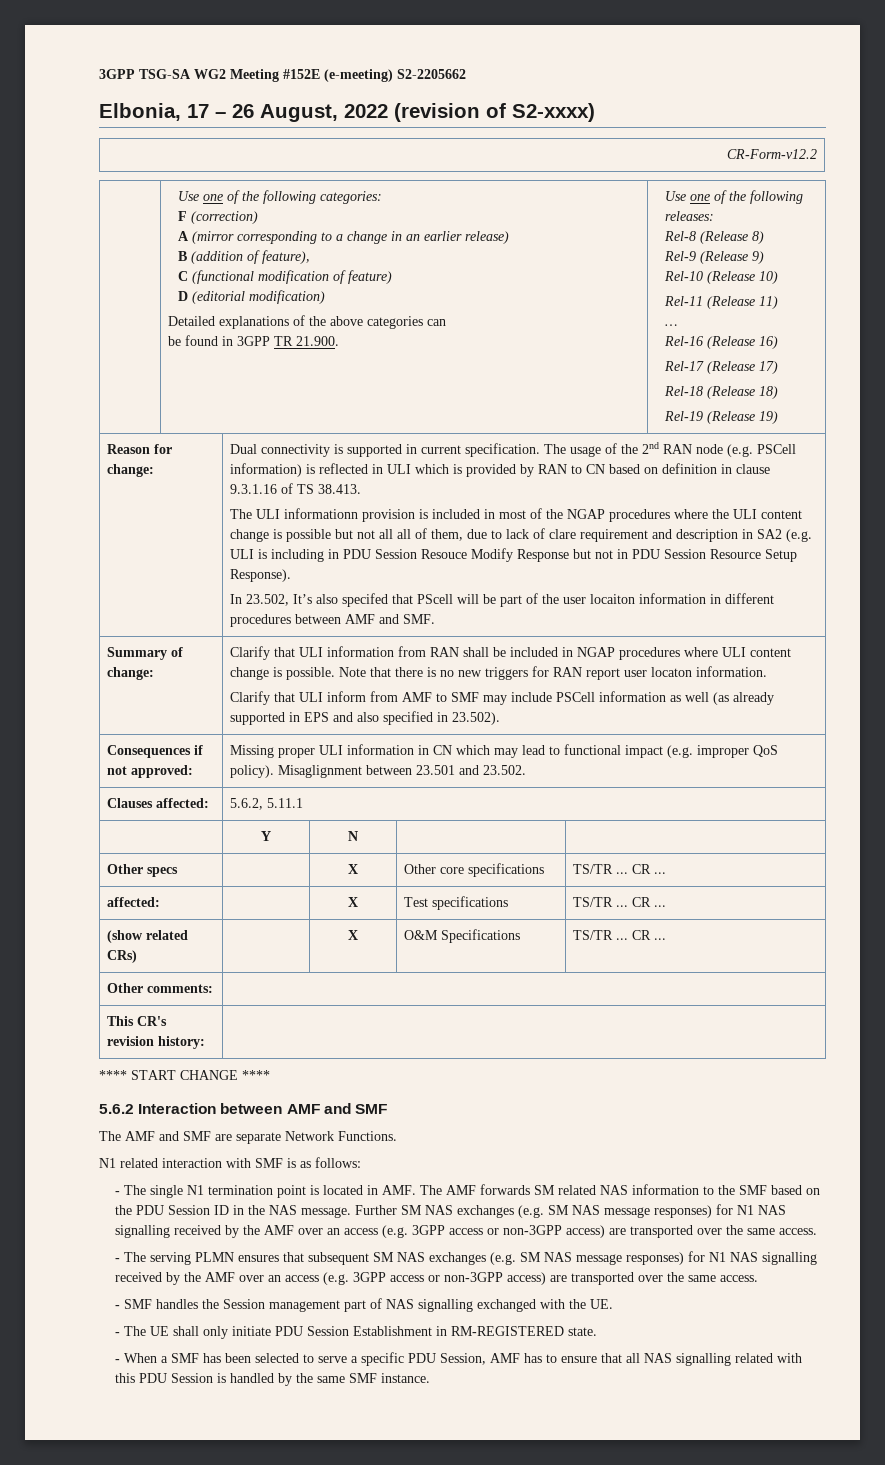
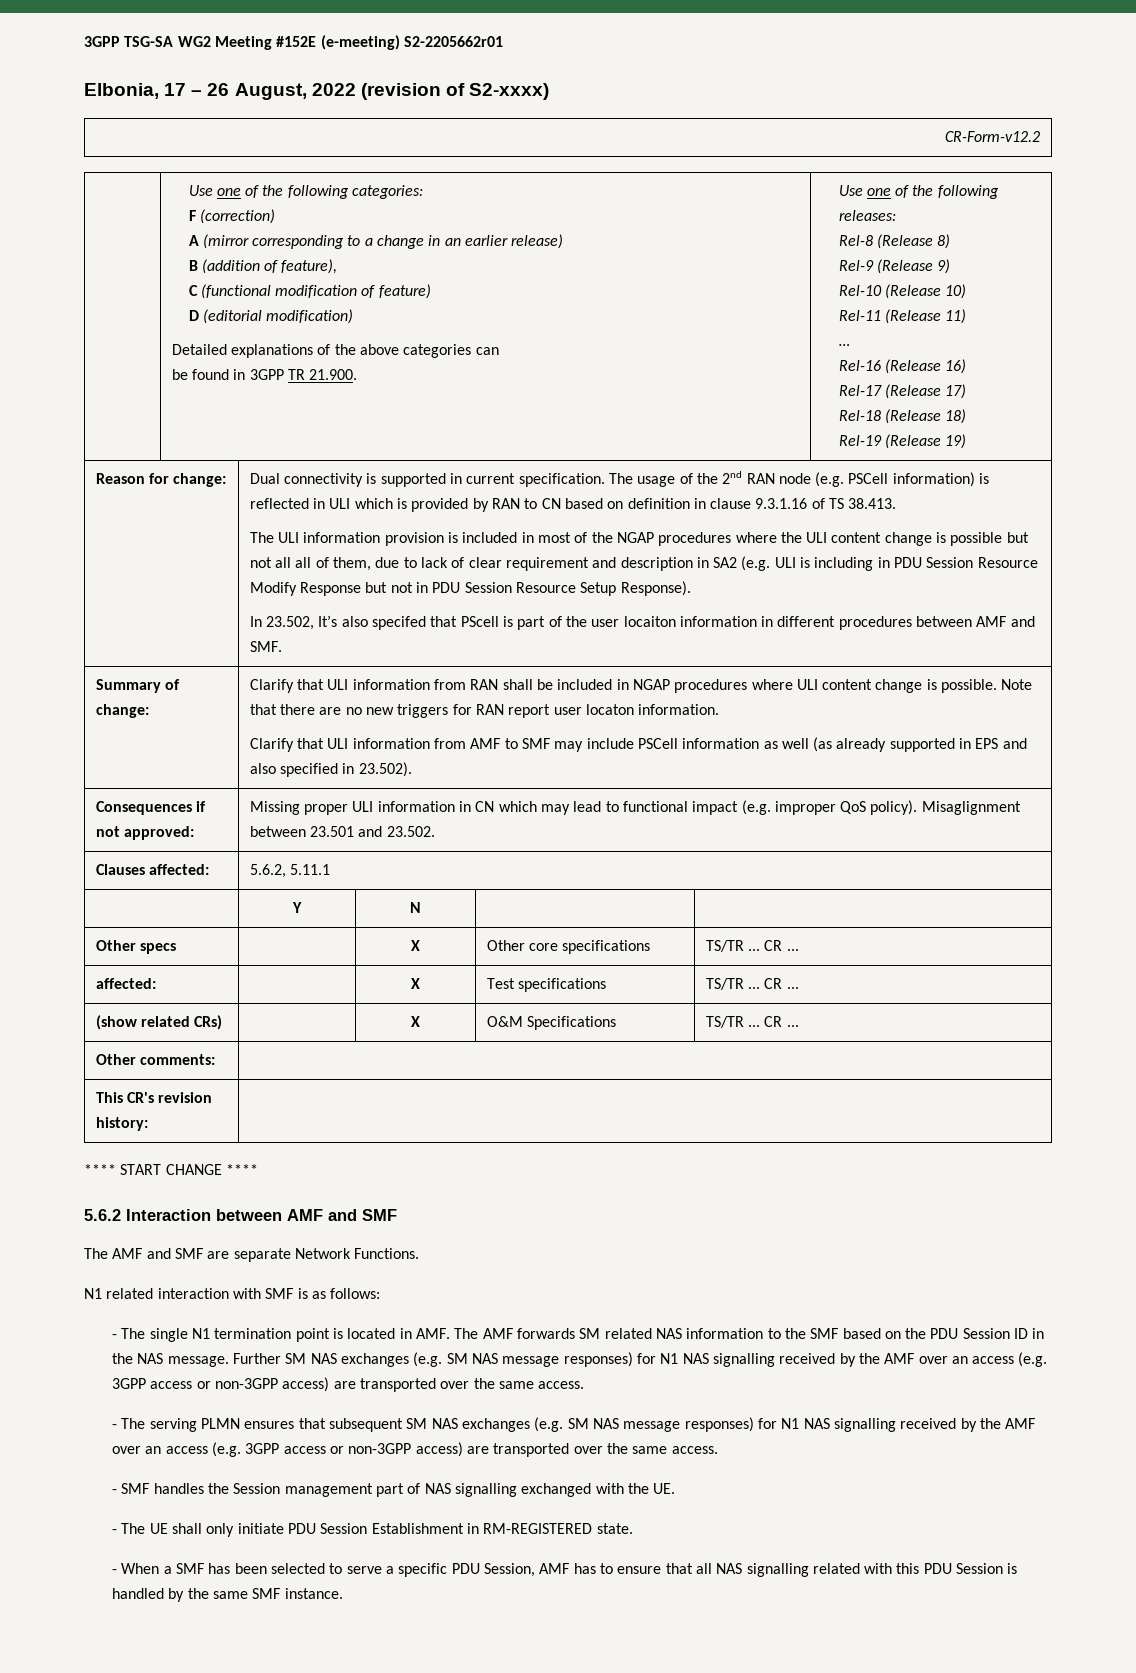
[397,69,466,79] S2-2205662 -> [403,36,503,47] S2-2205662r01
[284,508,359,519] informationn -> [303,532,381,543] information
[549,529,577,539] clare -> [468,557,502,568] clear
[421,549,468,559] Resouce -> [977,557,1038,568] Resource
[457,594,497,604] will be -> [502,616,513,627] is
[427,667,437,677] is -> [319,707,342,715] are
[327,691,367,702] inform -> [352,738,430,749] information

